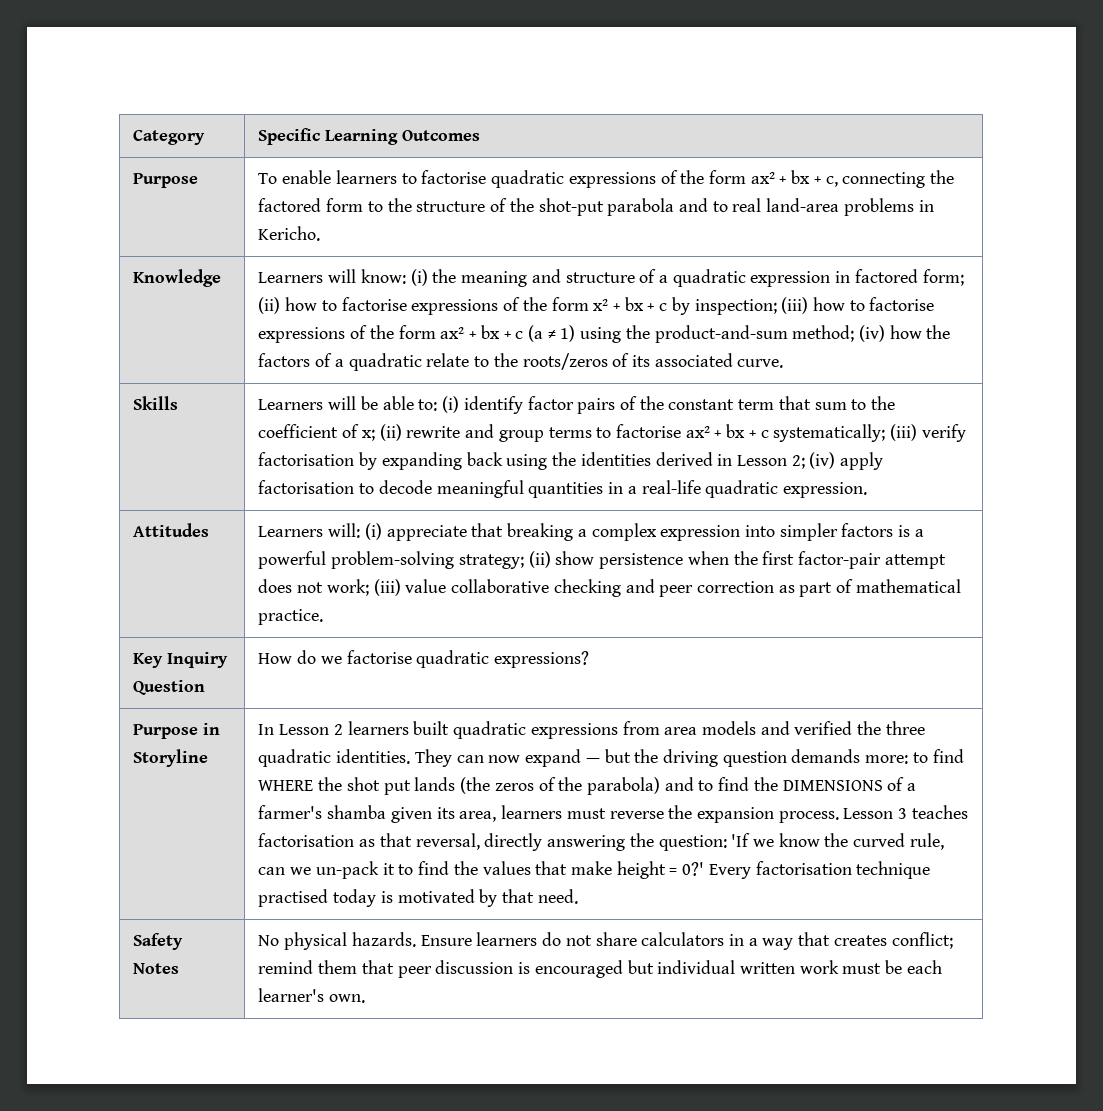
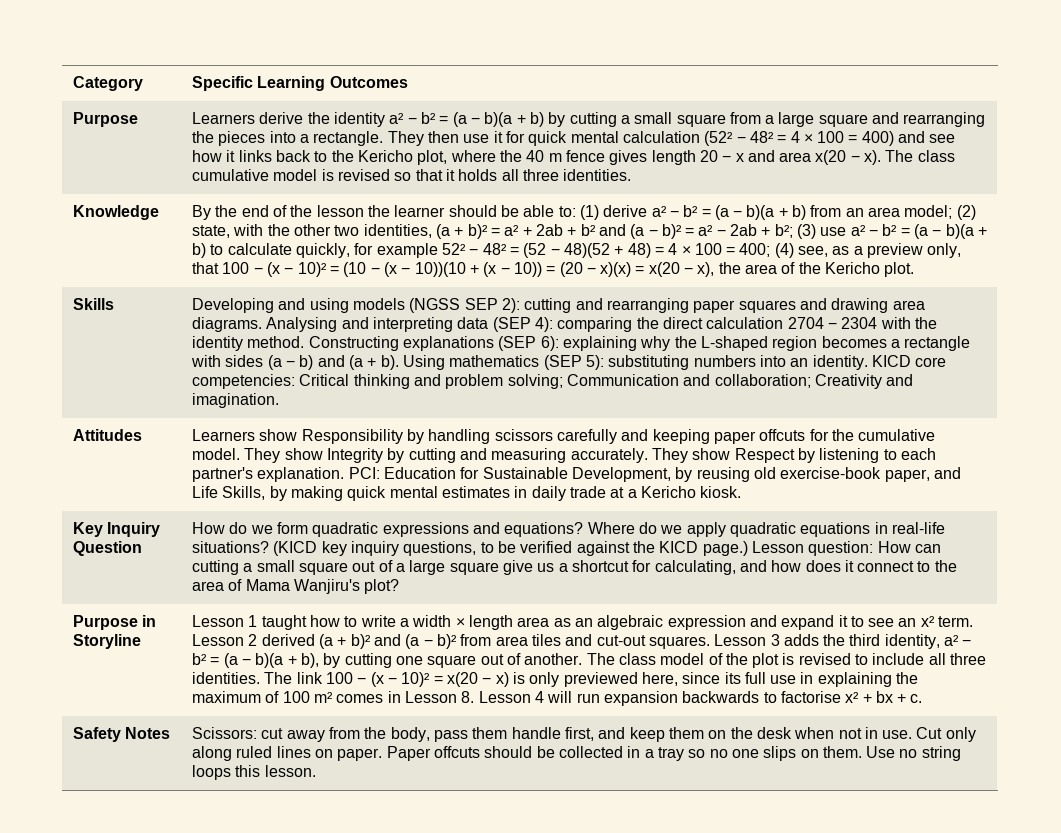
[258,170,955,188] [258,198,934,216] [258,226,321,241] [133,269,222,287] [258,269,964,287] [258,297,935,315] [258,325,951,343] [258,353,784,371] [133,396,179,410] [258,396,896,414] [258,424,966,442] [258,452,884,470] [258,480,867,498] [133,523,210,537] [258,523,924,541] [258,551,946,569] [258,579,961,597] [258,609,324,625] To enable learners to factorise quadratic expressions of the form ax² + bx + c, connecting the factored form to the structure of the shot-put parabola and to real land-area problems in Kericho. // Knowledge | Learners will know: (i) the meaning and structure of a quadratic expression in factored form; (ii) how to factorise expressions of the form x² + bx + c by inspection; (iii) how to factorise expressions of the form ax² + bx + c (a ≠ 1) using the product-and-sum method; (iv) how the factors of a quadratic relate to the roots/zeros of its associated curve. // Skills | Learners will be able to: (i) identify factor pairs of the constant term that sum to the coefficient of x; (ii) rewrite and group terms to factorise ax² + bx + c systematically; (iii) verify factorisation by expanding back using the identities derived in Lesson 2; (iv) apply factorisation to decode meaningful quantities in a real-life quadratic expression. // Attitudes | Learners will: (i) appreciate that breaking a complex expression into simpler factors is a powerful problem-solving strategy; (ii) show persistence when the first factor-pair attempt does not work; (iii) value collaborative checking and peer correction as part of mathematical practice. -> [192,112,986,127] [192,131,956,146] [192,150,955,165] [192,169,632,181] [73,205,160,220] [192,205,976,220] [192,224,987,239] [192,243,962,258] [192,262,915,277] [73,298,115,310] [192,298,925,313] [192,317,937,332] [192,336,971,351] [191,355,947,370] [192,374,914,389] [192,393,280,408] [73,429,143,441] [192,429,936,444] [192,448,936,463] [192,467,961,482] [192,486,742,501] Learners derive the identity a² − b² = (a − b)(a + b) by cutting a small square from a large square and rearranging the pieces into a rectangle. They then use it for quick mental calculation (52² − 48² = 4 × 100 = 400) and see how it links back to the Kericho plot, where the 40 m fence gives length 20 − x and area x(20 − x). The class cumulative model is revised so that it holds all three identities. // Knowledge | By the end of the lesson the learner should be able to: (1) derive a² − b² = (a − b)(a + b) from an area model; (2) state, with the other two identities, (a + b)² = a² + 2ab + b² and (a − b)² = a² − 2ab + b²; (3) use a² − b² = (a − b)(a + b) to calculate quickly, for example 52² − 48² = (52 − 48)(52 + 48) = 4 × 100 = 400; (4) see, as a preview only, that 100 − (x − 10)² = (10 − (x − 10))(10 + (x − 10)) = (20 − x)(x) = x(20 − x), the area of the Kericho plot. // Skills | Developing and using models (NGSS SEP 2): cutting and rearranging paper squares and drawing area diagrams. Analysing and interpreting data (SEP 4): comparing the direct calculation 2704 − 2304 with the identity method. Constructing explanations (SEP 6): explaining why the L-shaped region becomes a rectangle with sides (a − b) and (a + b). Using mathematics (SEP 5): substituting numbers into an identity. KICD core competencies: Critical thinking and problem solving; Communication and collaboration; Creativity and imagination. // Attitudes | Learners show Responsibility by handling scissors carefully and keeping paper offcuts for the cumulative model. They show Integrity by cutting and measuring accurately. They show Respect by listening to each partner's explanation. PCI: Education for Sustainable Development, by reusing old exercise-book paper, and Life Skills, by making quick mental estimates in daily trade at a Kericho kiosk.
[346,650,590,668] [133,723,221,739] [133,749,209,767] [258,721,925,739] [258,749,964,767] [258,777,917,795] [258,805,968,823] [258,833,944,851] [258,861,931,879] [258,889,578,907] [133,933,184,950] [133,963,180,974] [258,932,953,950] [258,960,942,978] [258,988,366,1003] factorise quadratic expressions? // Purpose in Storyline | In Lesson 2 learners built quadratic expressions from area models and verified the three quadratic identities. They can now expand — but the driving question demands more: to find WHERE the shot put lands (the zeros of the parabola) and to find the DIMENSIONS of a farmer's shamba given its area, learners must reverse the expansion process. Lesson 3 teaches factorisation as that reversal, directly answering the question: 'If we know the curved rule, can we un-pack it to find the values that make height = 0?' Every factorisation technique practised today is motivated by that need. // Safety Notes | No physical hazards. Ensure learners do not share calculators in a way that creates conflict; remind them that peer discussion is encouraged but individual written work must be each learner's own. -> [277,522,945,537] [192,541,941,556] [192,560,957,575] [192,579,400,594] [73,615,157,630] [73,634,142,649] [192,615,974,630] [192,634,972,649] [192,653,987,668] [192,672,919,687] [192,691,923,706] [73,727,171,742] [192,727,976,742] [192,746,961,761] [192,765,316,780] form quadratic expressions and equations? Where do we apply quadratic equations in real-life situations? (KICD key inquiry questions, to be verified against the KICD page.) Lesson question: How can cutting a small square out of a large square give us a shortcut for calculating, and how does it connect to the area of Mama Wanjiru's plot? // Purpose in Storyline | Lesson 1 taught how to write a width × length area as an algebraic expression and expand it to see an x² term. Lesson 2 derived (a + b)² and (a − b)² from area tiles and cut-out squares. Lesson 3 adds the third identity, a² − b² = (a − b)(a + b), by cutting one square out of another. The class model of the plot is revised to include all three identities. The link 100 − (x − 10)² = x(20 − x) is only previewed here, since its full use in explaining the maximum of 100 m² comes in Lesson 8. Lesson 4 will run expansion backwards to factorise x² + bx + c. // Safety Notes | Scissors: cut away from the body, pass them handle first, and keep them on the desk when not in use. Cut only along ruled lines on paper. Paper offcuts should be collected in a tray so no one slips on them. Use no string loops this lesson.

